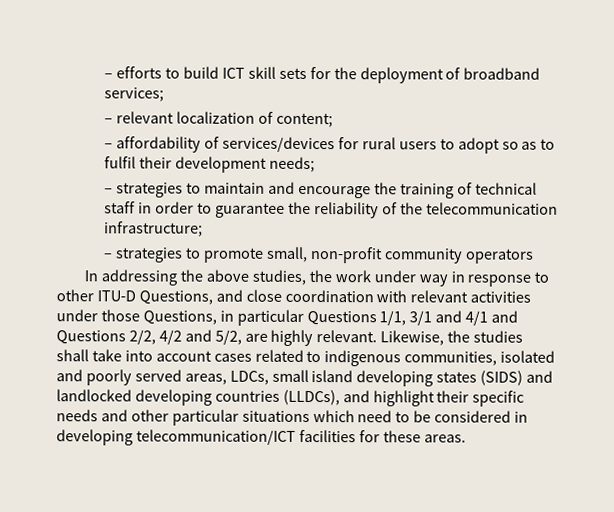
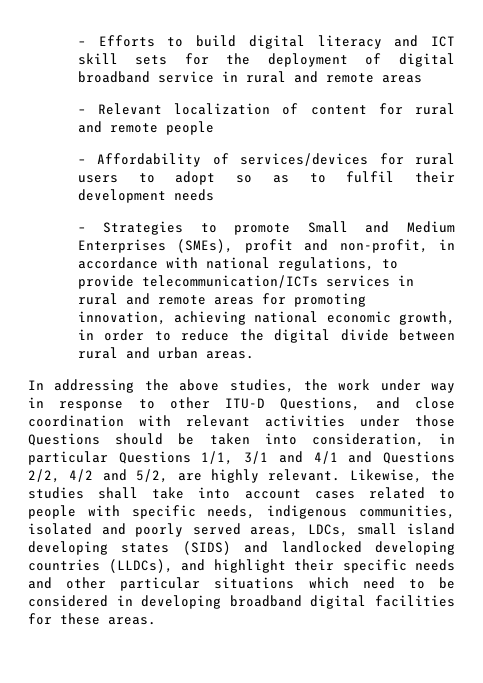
[104,66,163,79] – efforts -> [77,35,155,47] – Efforts
(220, 72) none -> [248,35,419,49] digital literacy and
[463,67,541,80] [104,87,165,102] [104,111,175,124] broadband services; // – relevant -> [398,53,455,67] [77,71,422,83] [77,103,163,115] digital broadband service in rural and remote areas // – Relevant
[275,112,333,128] [104,136,202,153] content; // – affordability -> [310,103,455,115] [77,121,214,135] [77,153,202,167] content for rural and remote people // – Affordability
[269,156,316,173] [104,181,537,199] [104,201,558,219] [104,221,204,237] [103,246,534,264] needs; // – strategies to maintain and encourage the training of technical staff in order to guarantee the reliability of the telecommunication infrastructure; // – strategies to promote small, non-profit community operators -> [173,189,214,201] [77,221,455,235] [77,239,455,253] [77,257,398,271] [77,275,414,289] [77,293,366,307] [77,311,456,325] [77,329,455,343] [77,347,254,359] needs // – Strategies to promote Small and Medium Enterprises (SMEs), profit and non-profit, in accordance with national regulations, to provide telecommunication/ICTs services in rural and remote areas for promoting innovation, achieving national economic growth, in order to reduce the digital divide between rural and urban areas.
[142,310,217,325] Questions, -> [28,433,424,447] Questions should be taken into consideration,
(322, 356) none -> [28,505,256,519] people with specific needs,
[135,429,296,445] telecommunication/ICT -> [229,595,367,609] broadband digital

